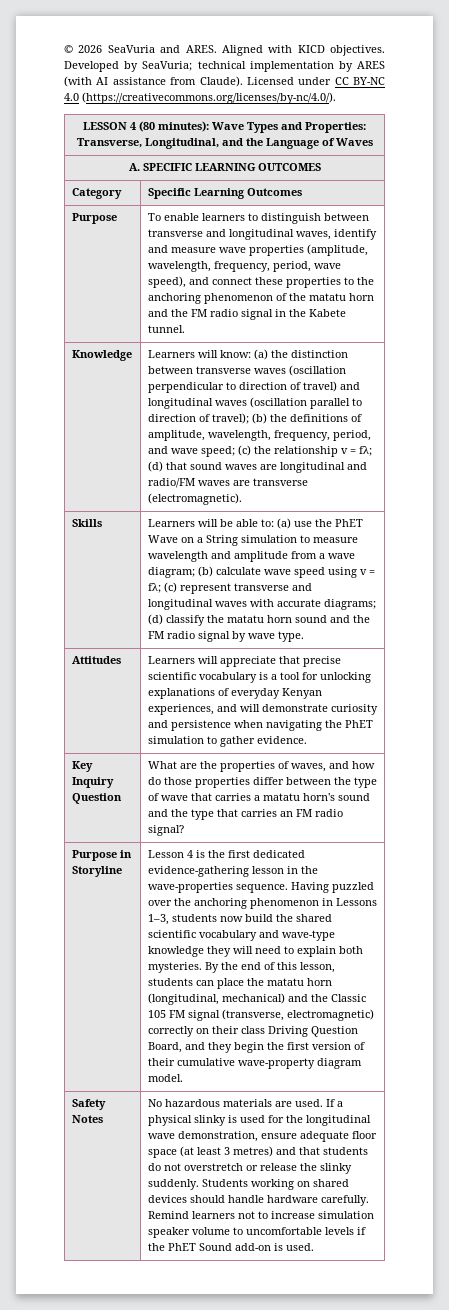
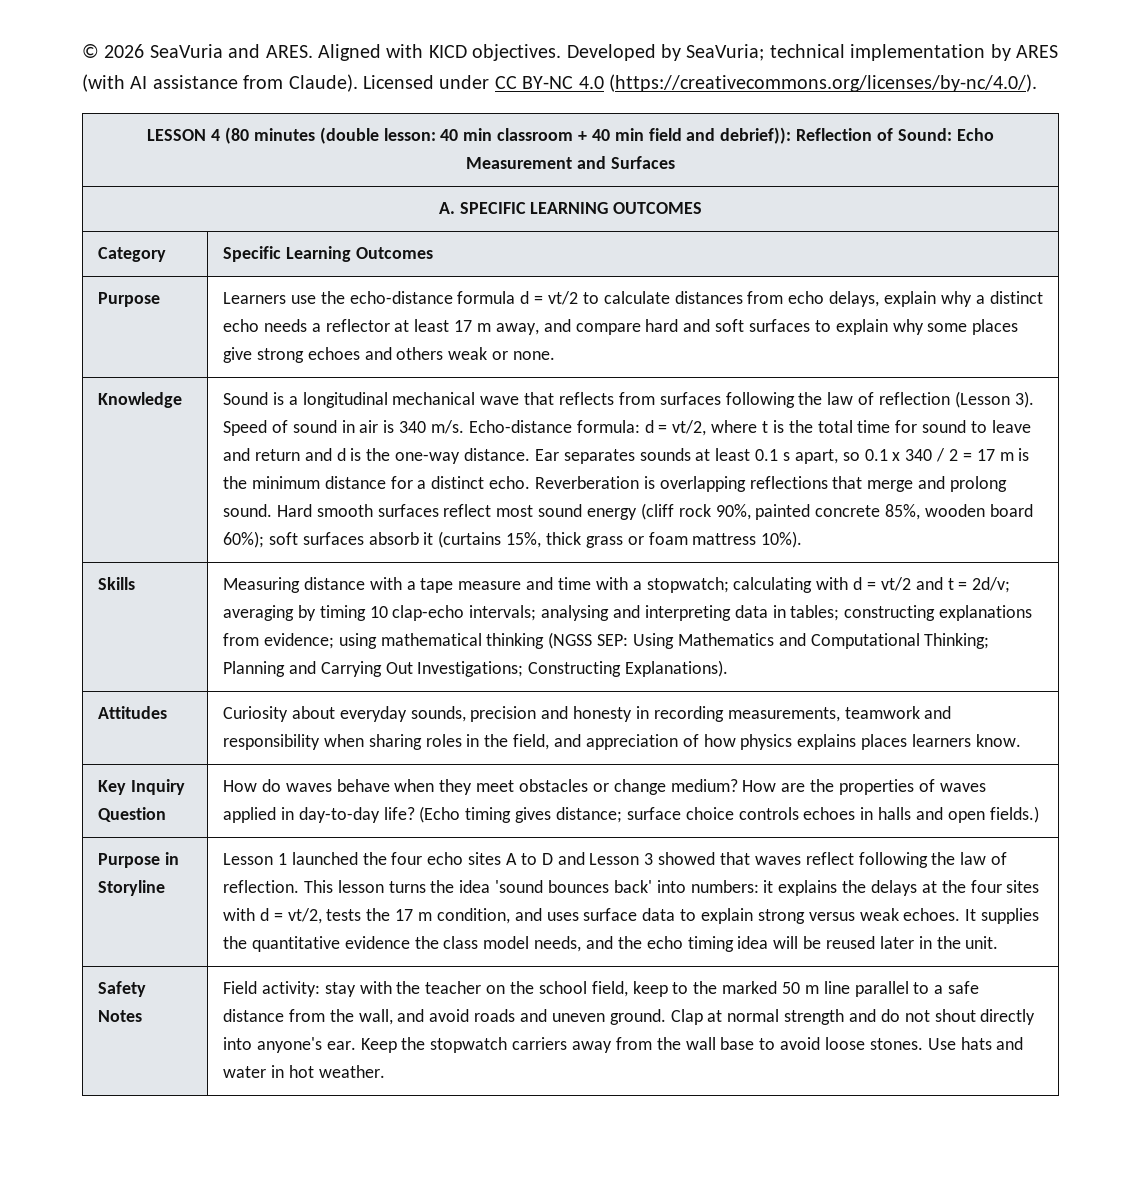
[158,121,366,133] [76,138,373,149] minutes): Wave Types and Properties: Transverse, Longitudinal, and the Language of Waves -> [253,127,994,144] [466,156,675,169] minutes (double lesson: 40 min classroom + 40 min field and debrief)): Reflection of Sound: Echo Measurement and Surfaces
[147,213,369,224] [147,229,377,240] [147,244,368,256] [147,261,341,272] [147,276,374,288] [147,293,374,304] [147,309,346,320] [147,325,185,333] [71,350,132,361] [147,349,348,360] [147,365,346,376] [147,381,360,393] [147,397,362,409] [147,413,362,424] [147,430,371,441] [147,445,372,457] [147,461,367,473] [147,478,308,488] [147,493,242,505] [71,519,102,527] [147,518,363,529] [147,535,358,546] [147,551,355,562] [147,566,375,578] [147,582,312,594] [147,599,376,610] [147,614,370,626] [147,631,304,642] [71,656,121,664] [147,656,341,667] [147,672,371,683] [147,688,322,699] [147,704,378,715] [147,720,373,731] [147,736,307,747] [71,761,93,772] [71,777,114,788] [71,793,122,804] [147,761,375,772] [147,777,377,788] [147,793,370,801] [147,809,343,820] [147,825,184,836] [71,850,132,861] [71,866,122,877] [147,850,305,858] [147,866,318,877] [147,882,374,893] [147,898,377,909] [147,914,332,925] [147,930,335,941] [147,946,363,957] [147,962,335,973] [147,978,332,989] [147,993,366,1005] [147,1009,374,1021] [147,1026,358,1037] [147,1042,365,1053] [147,1058,362,1069] [147,1074,183,1082] [71,1099,106,1110] [71,1115,103,1123] [147,1099,343,1107] [147,1115,371,1126] [147,1131,377,1142] [147,1146,368,1158] [147,1163,352,1174] [147,1179,349,1190] [147,1195,369,1206] [147,1211,374,1219] [147,1227,366,1238] [147,1243,314,1251] To enable learners to distinguish between transverse and longitudinal waves, identify and measure wave properties (amplitude, wavelength, frequency, period, wave speed), and connect these properties to the anchoring phenomenon of the matatu horn and the FM radio signal in the Kabete tunnel. // Knowledge | Learners will know: (a) the distinction between transverse waves (oscillation perpendicular to direction of travel) and longitudinal waves (oscillation parallel to direction of travel); (b) the definitions of amplitude, wavelength, frequency, period, and wave speed; (c) the relationship v = fλ; (d) that sound waves are longitudinal and radio/FM waves are transverse (electromagnetic). // Skills | Learners will be able to: (a) use the PhET Wave on a String simulation to measure wavelength and amplitude from a wave diagram; (b) calculate wave speed using v = fλ; (c) represent transverse and longitudinal waves with accurate diagrams; (d) classify the matatu horn sound and the FM radio signal by wave type. // Attitudes | Learners will appreciate that precise scientific vocabulary is a tool for unlocking explanations of everyday Kenyan experiences, and will demonstrate curiosity and persistence when navigating the PhET simulation to gather evidence. // Key Inquiry Question | What are the properties of waves, and how do those properties differ between the type of wave that carries a matatu horn's sound and the type that carries an FM radio signal? // Purpose in Storyline | Lesson 4 is the first dedicated evidence-gathering lesson in the wave-properties sequence. Having puzzled over the anchoring phenomenon in Lessons 1–3, students now build the shared scientific vocabulary and wave-type knowledge they will need to explain both mysteries. By the end of this lesson, students can place the matatu horn (longitudinal, mechanical) and the Classic 105 FM signal (transverse, electromagnetic) correctly on their class Driving Question Board, and they begin the first version of their cumulative wave-property diagram model. // Safety Notes | No hazardous materials are used. If a physical slinky is used for the longitudinal wave demonstration, ensure adequate floor space (at least 3 metres) and that students do not overstretch or release the slinky suddenly. Students working on shared devices should handle hardware carefully. Remind learners not to increase simulation speaker volume to uncomfortable levels if the PhET Sound add-on is used. -> [222,291,1043,307] [222,319,1019,335] [222,347,555,363] [97,392,182,408] [222,391,1034,408] [222,420,1031,436] [222,448,1030,464] [222,476,1008,492] [222,503,1033,520] [222,531,803,548] [97,577,135,590] [222,577,1011,593] [222,605,1033,621] [222,632,990,649] [222,660,729,677] [97,706,167,719] [222,706,952,722] [222,734,1021,750] [97,779,185,795] [97,807,166,822] [222,779,986,795] [222,806,1039,823] [97,852,179,868] [97,880,165,896] [222,852,1008,868] [222,880,1040,896] [222,908,1040,924] [222,936,999,952] [97,981,146,997] [97,1010,142,1022] [222,981,980,997] [222,1009,1036,1025] [222,1037,1024,1053] [222,1065,385,1078] Learners use the echo-distance formula d = vt/2 to calculate distances from echo delays, explain why a distinct echo needs a reflector at least 17 m away, and compare hard and soft surfaces to explain why some places give strong echoes and others weak or none. // Knowledge | Sound is a longitudinal mechanical wave that reflects from surfaces following the law of reflection (Lesson 3). Speed of sound in air is 340 m/s. Echo-distance formula: d = vt/2, where t is the total time for sound to leave and return and d is the one-way distance. Ear separates sounds at least 0.1 s apart, so 0.1 x 340 / 2 = 17 m is the minimum distance for a distinct echo. Reverberation is overlapping reflections that merge and prolong sound. Hard smooth surfaces reflect most sound energy (cliff rock 90%, painted concrete 85%, wooden board 60%); soft surfaces absorb it (curtains 15%, thick grass or foam mattress 10%). // Skills | Measuring distance with a tape measure and time with a stopwatch; calculating with d = vt/2 and t = 2d/v; averaging by timing 10 clap-echo intervals; analysing and interpreting data in tables; constructing explanations from evidence; using mathematical thinking (NGSS SEP: Using Mathematics and Computational Thinking; Planning and Carrying Out Investigations; Constructing Explanations). // Attitudes | Curiosity about everyday sounds, precision and honesty in recording measurements, teamwork and responsibility when sharing roles in the field, and appreciation of how physics explains places learners know. // Key Inquiry Question | How do waves behave when they meet obstacles or change medium? How are the properties of waves applied in day-to-day life? (Echo timing gives distance; surface choice controls echoes in halls and open fields.) // Purpose in Storyline | Lesson 1 launched the four echo sites A to D and Lesson 3 showed that waves reflect following the law of reflection. This lesson turns the idea 'sound bounces back' into numbers: it explains the delays at the four sites with d = vt/2, tests the 17 m condition, and uses surface data to explain strong versus weak echoes. It supplies the quantitative evidence the class model needs, and the echo timing idea will be reused later in the unit. // Safety Notes | Field activity: stay with the teacher on the school field, keep to the marked 50 m line parallel to a safe distance from the wall, and avoid roads and uneven ground. Clap at normal strength and do not shout directly into anyone's ear. Keep the stopwatch carriers away from the wall base to avoid loose stones. Use hats and water in hot weather.

